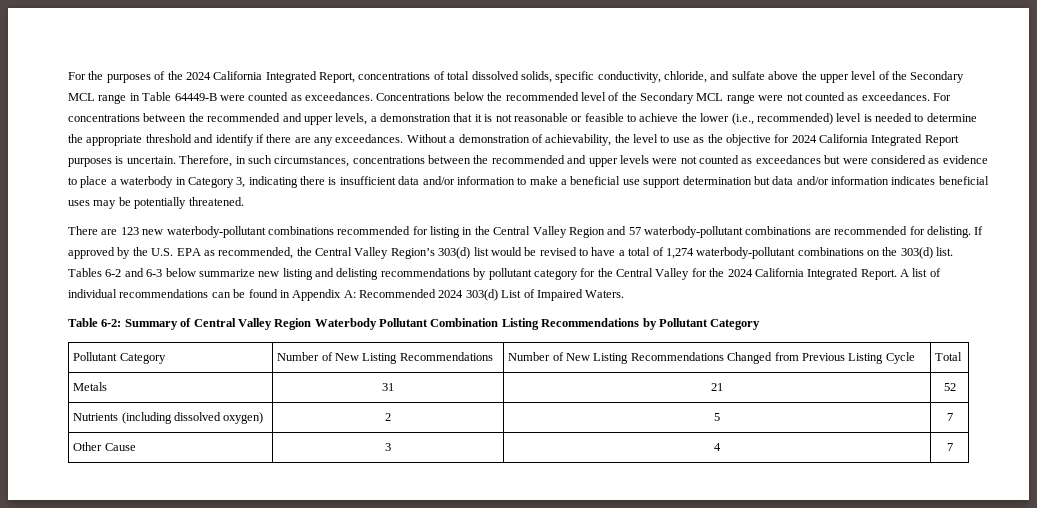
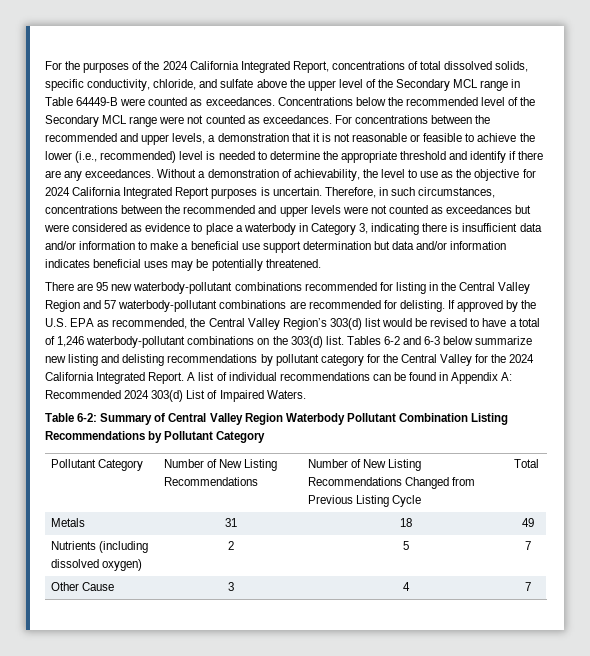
[120,227,139,235] 123 -> [96,282,109,291] 95
[665,248,694,259] 1,274 -> [57,336,85,347] 1,246
[711,383,723,391] [943,383,956,391] 21 | 52 -> [399,518,412,527] [521,518,534,527] 18 | 49

